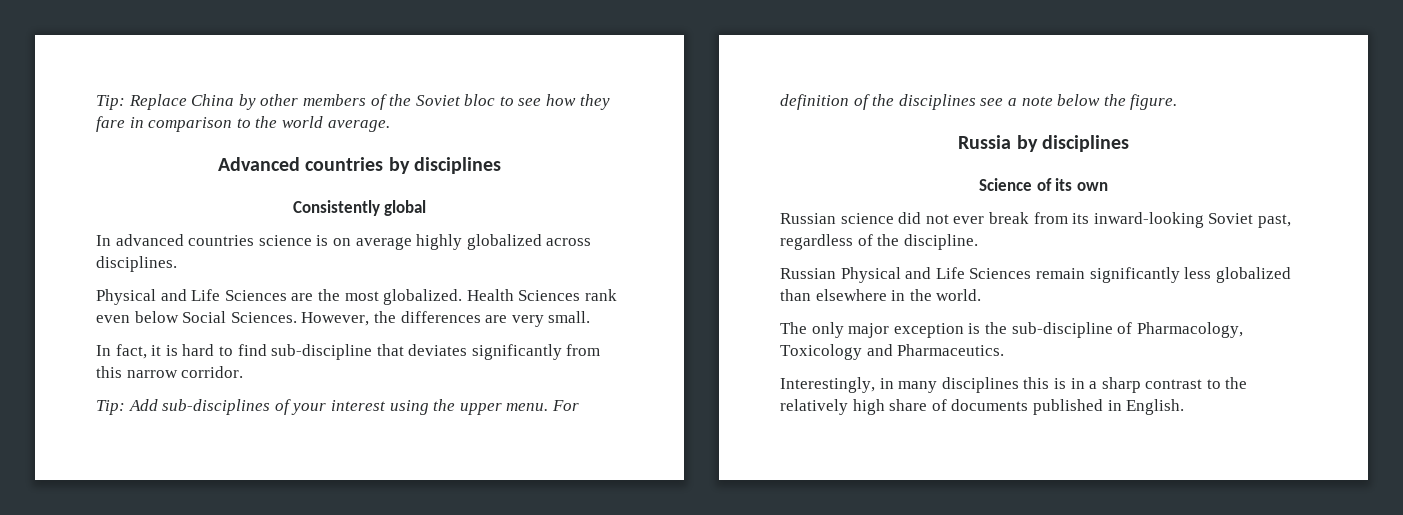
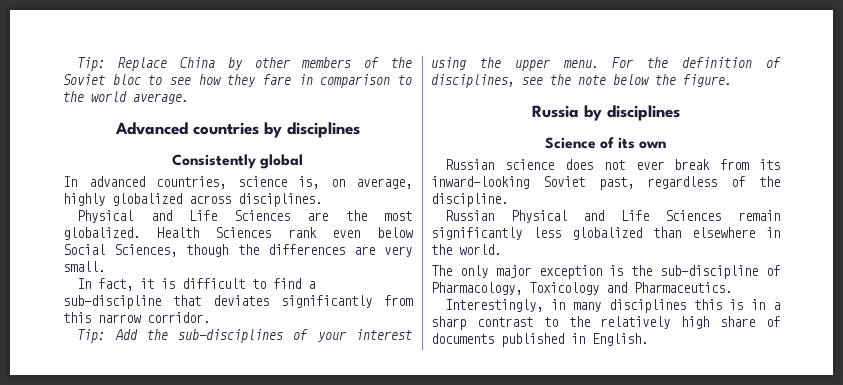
[188,235,412,250] countries science is on average -> [156,176,412,189] countries, science is, on average,
[230,312,370,326] Sciences. However, -> [114,244,229,257] Sciences, though
[182,344,215,356] hard -> [182,278,246,289] difficult
(267, 350) none -> [308,281,316,289] a
(158, 405) none -> [146,329,168,340] the
(579, 405) none -> [647,57,669,68] the
[872,94,1017,110] the disciplines see a -> [431,74,571,88] disciplines, see the
[898,212,922,224] did -> [564,159,593,170] does

